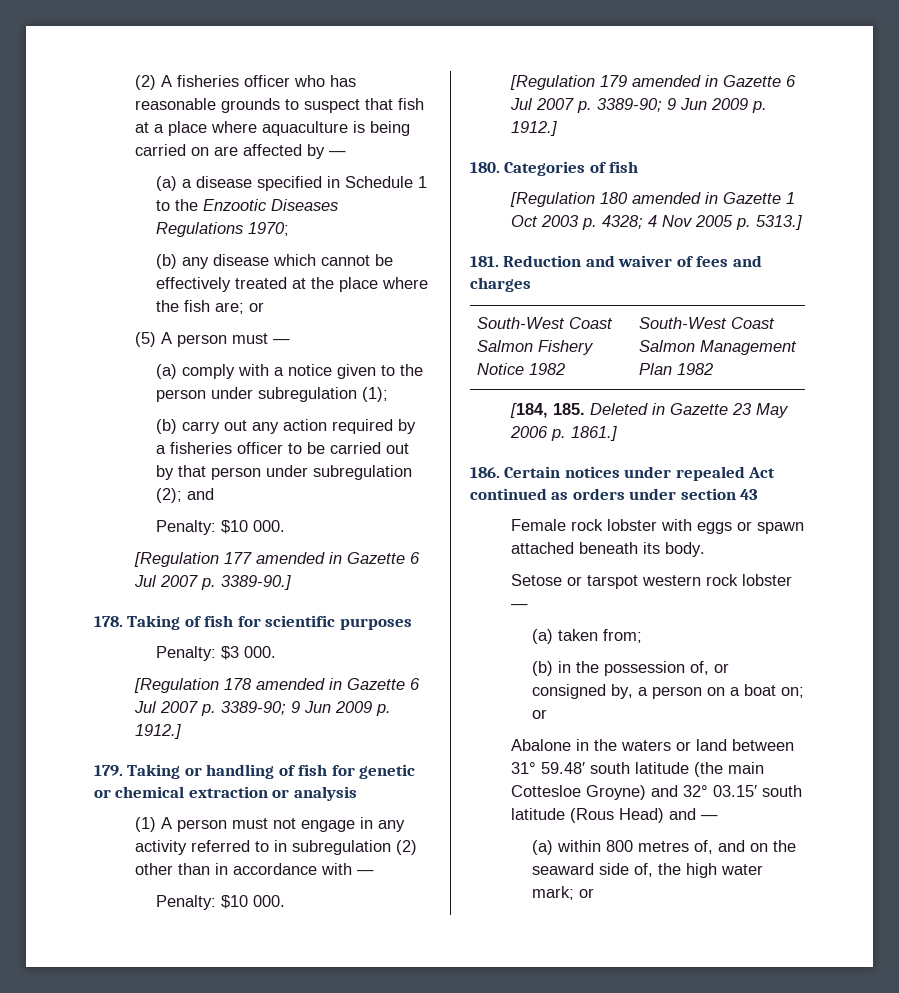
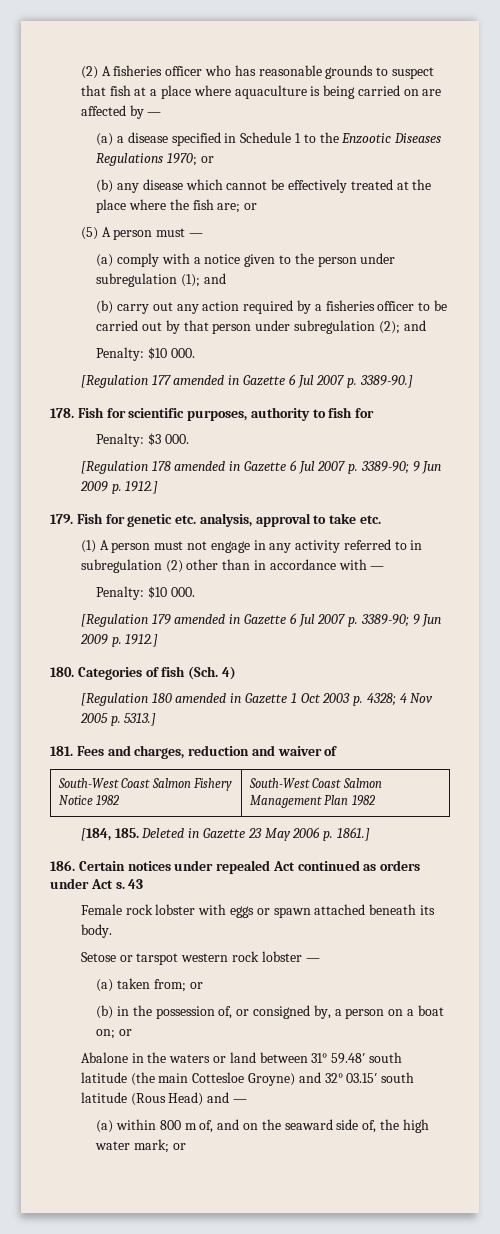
(290, 229) none -> [200,156,214,163] or
(389, 394) none -> [203,273,226,284] and
[127,615,412,630] Taking of fish for scientific purposes -> [77,407,375,421] Fish for scientific purposes, authority to fish for
[127,764,416,779] [94,786,357,801] Taking or handling of fish for genetic or chemical extraction or analysis -> [76,513,382,527] Fish for genetic etc. analysis, approval to take etc.
(639, 167) none -> [188,666,236,680] (Sch. 4)
[503,255,582,267] Reduction -> [76,745,250,759] Fees and charges, reduction
[696,255,762,267] [470,277,531,292] fees and charges -> (338, 751) none
[680,488,736,500] section -> [90,879,125,889] Act s.
(643, 636) none -> [189,982,203,989] or
[638,841,690,852] metres -> [184,1123,197,1130] m

